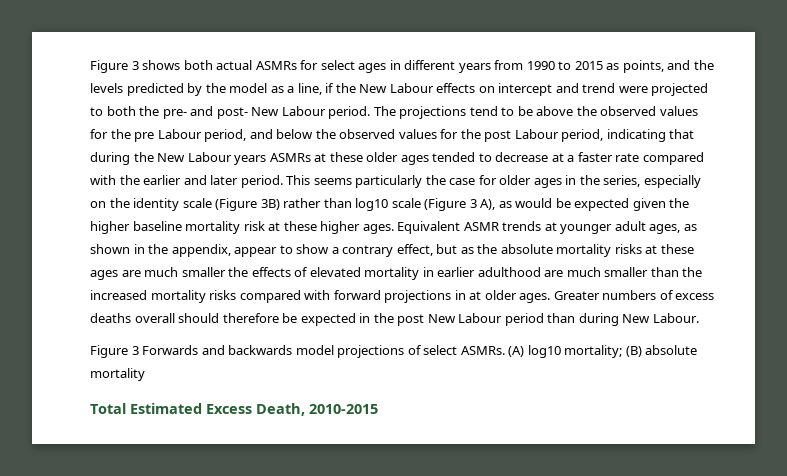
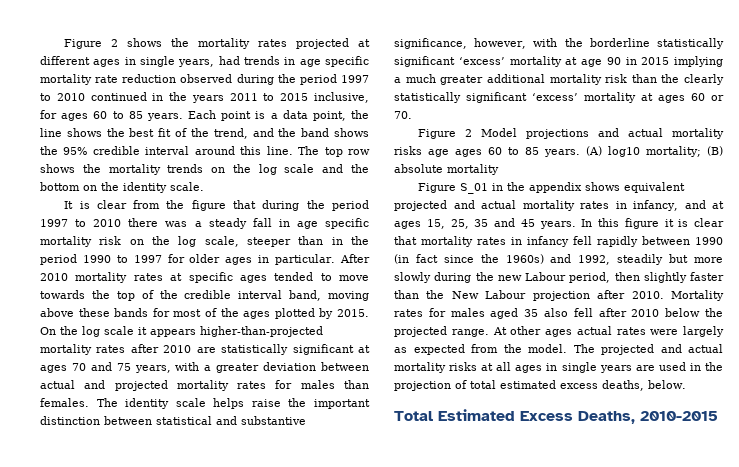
[90,60,714,73] [90,83,709,96] [90,106,698,119] [90,129,695,142] [90,152,704,165] [90,175,701,188] [90,198,690,211] [90,221,697,234] [90,244,694,257] [90,267,703,280] [90,290,715,303] [90,313,699,326] [90,345,505,358] Figure 3 shows both actual ASMRs for select ages in different years from 1990 to 2015 as points, and the levels predicted by the model as a line, if the New Labour effects on intercept and trend were projected to both the pre- and post- New Labour period. The projections tend to be above the observed values for the pre Labour period, and below the observed values for the post Labour period, indicating that during the New Labour years ASMRs at these older ages tended to decrease at a faster rate compared with the earlier and later period. This seems particularly the case for older ages in the series, especially on the identity scale (Figure 3B) rather than log10 scale (Figure 3 A), as would be expected given the higher baseline mortality risk at these higher ages. Equivalent ASMR trends at younger adult ages, as shown in the appendix, appear to show a contrary effect, but as the absolute mortality risks at these ages are much smaller the effects of elevated mortality in earlier adulthood are much smaller than the increased mortality risks compared with forward projections in at older ages. Greater numbers of excess deaths overall should therefore be expected in the post New Labour period than during New Labour. // Figure 3 Forwards and backwards model projections of select ASMRs. -> [64,38,370,49] [40,56,369,67] [40,74,369,85] [40,92,369,103] [40,110,369,121] [40,128,369,139] [40,146,371,157] [40,164,369,175] [40,182,204,193] [64,200,370,211] [40,218,369,229] [40,236,369,247] [40,254,370,265] [40,272,369,283] [40,290,369,301] [40,308,369,319] [40,326,323,337] [40,344,370,355] [40,362,369,373] [40,380,369,391] [40,398,370,409] [40,416,306,425] [394,38,724,49] [394,56,723,67] [394,74,724,85] [394,92,724,103] [394,111,412,119] [418,128,724,139] [394,146,580,157] Figure 2 shows the mortality rates projected at different ages in single years, had trends in age specific mortality rate reduction observed during the period 1997 to 2010 continued in the years 2011 to 2015 inclusive, for ages 60 to 85 years. Each point is a data point, the line shows the best fit of the trend, and the band shows the 95% credible interval around this line. The top row shows the mortality trends on the log scale and the bottom on the identity scale. // It is clear from the figure that during the period 1997 to 2010 there was a steady fall in age specific mortality risk on the log scale, steeper than in the period 1990 to 1997 for older ages in particular. After 2010 mortality rates at specific ages tended to move towards the top of the credible interval band, moving above these bands for most of the ages plotted by 2015. On the log scale it appears higher-than-projected mortality rates after 2010 are statistically significant at ages 70 and 75 years, with a greater deviation between actual and projected mortality rates for males than females. The identity scale helps raise the important distinction between statistical and substantive significance, however, with the borderline statistically significant ‘excess’ mortality at age 90 in 2015 implying a much greater additional mortality risk than the clearly statistically significant ‘excess’ mortality at ages 60 or 70. // Figure 2 Model projections and actual mortality risks age ages 60 to 85 years.
(145, 374) none -> [418,182,686,194] [394,200,724,211] [394,218,724,229] [394,236,723,247] [394,254,723,265] [394,272,724,283] [394,290,724,301] [394,308,723,319] [394,326,724,337] [394,344,723,355] [394,362,723,373] [394,380,686,391] // Figure S_01 in the appendix shows equivalent projected and actual mortality rates in infancy, and at ages 15, 25, 35 and 45 years. In this figure it is clear that mortality rates in infancy fell rapidly between 1990 (in fact since the 1960s) and 1992, steadily but more slowly during the new Labour period, then slightly faster than the New Labour projection after 2010. Mortality rates for males aged 35 also fell after 2010 below the projected range. At other ages actual rates were largely as expected from the model. The projected and actual mortality risks at all ages in single years are used in the projection of total estimated excess deaths, below.
[256,403,305,416] Death, -> [578,411,635,424] Deaths,

